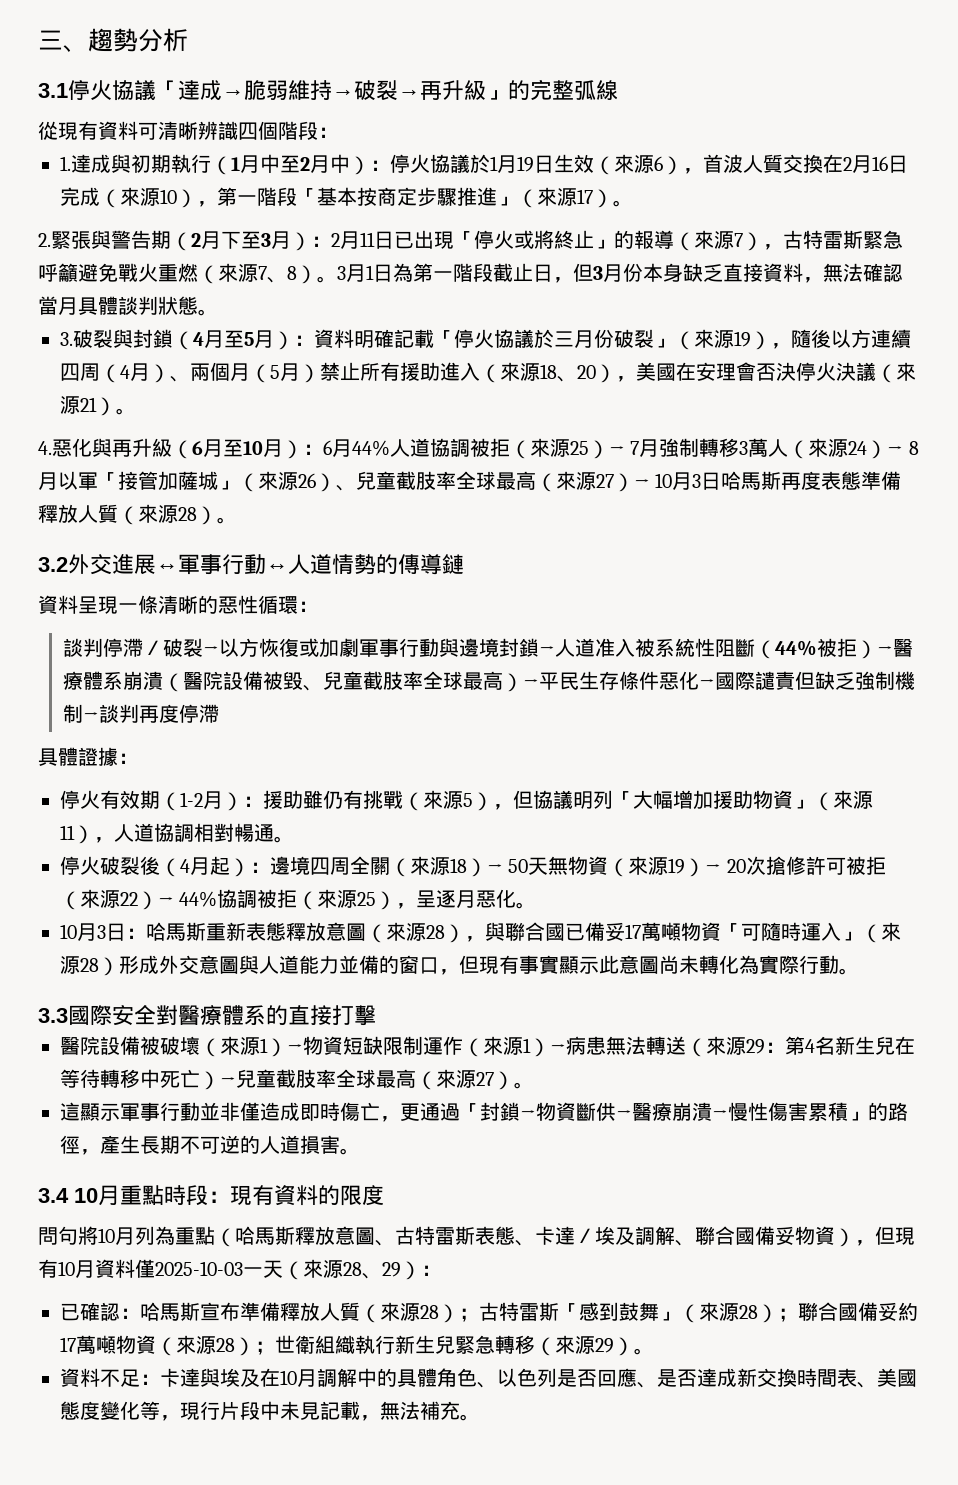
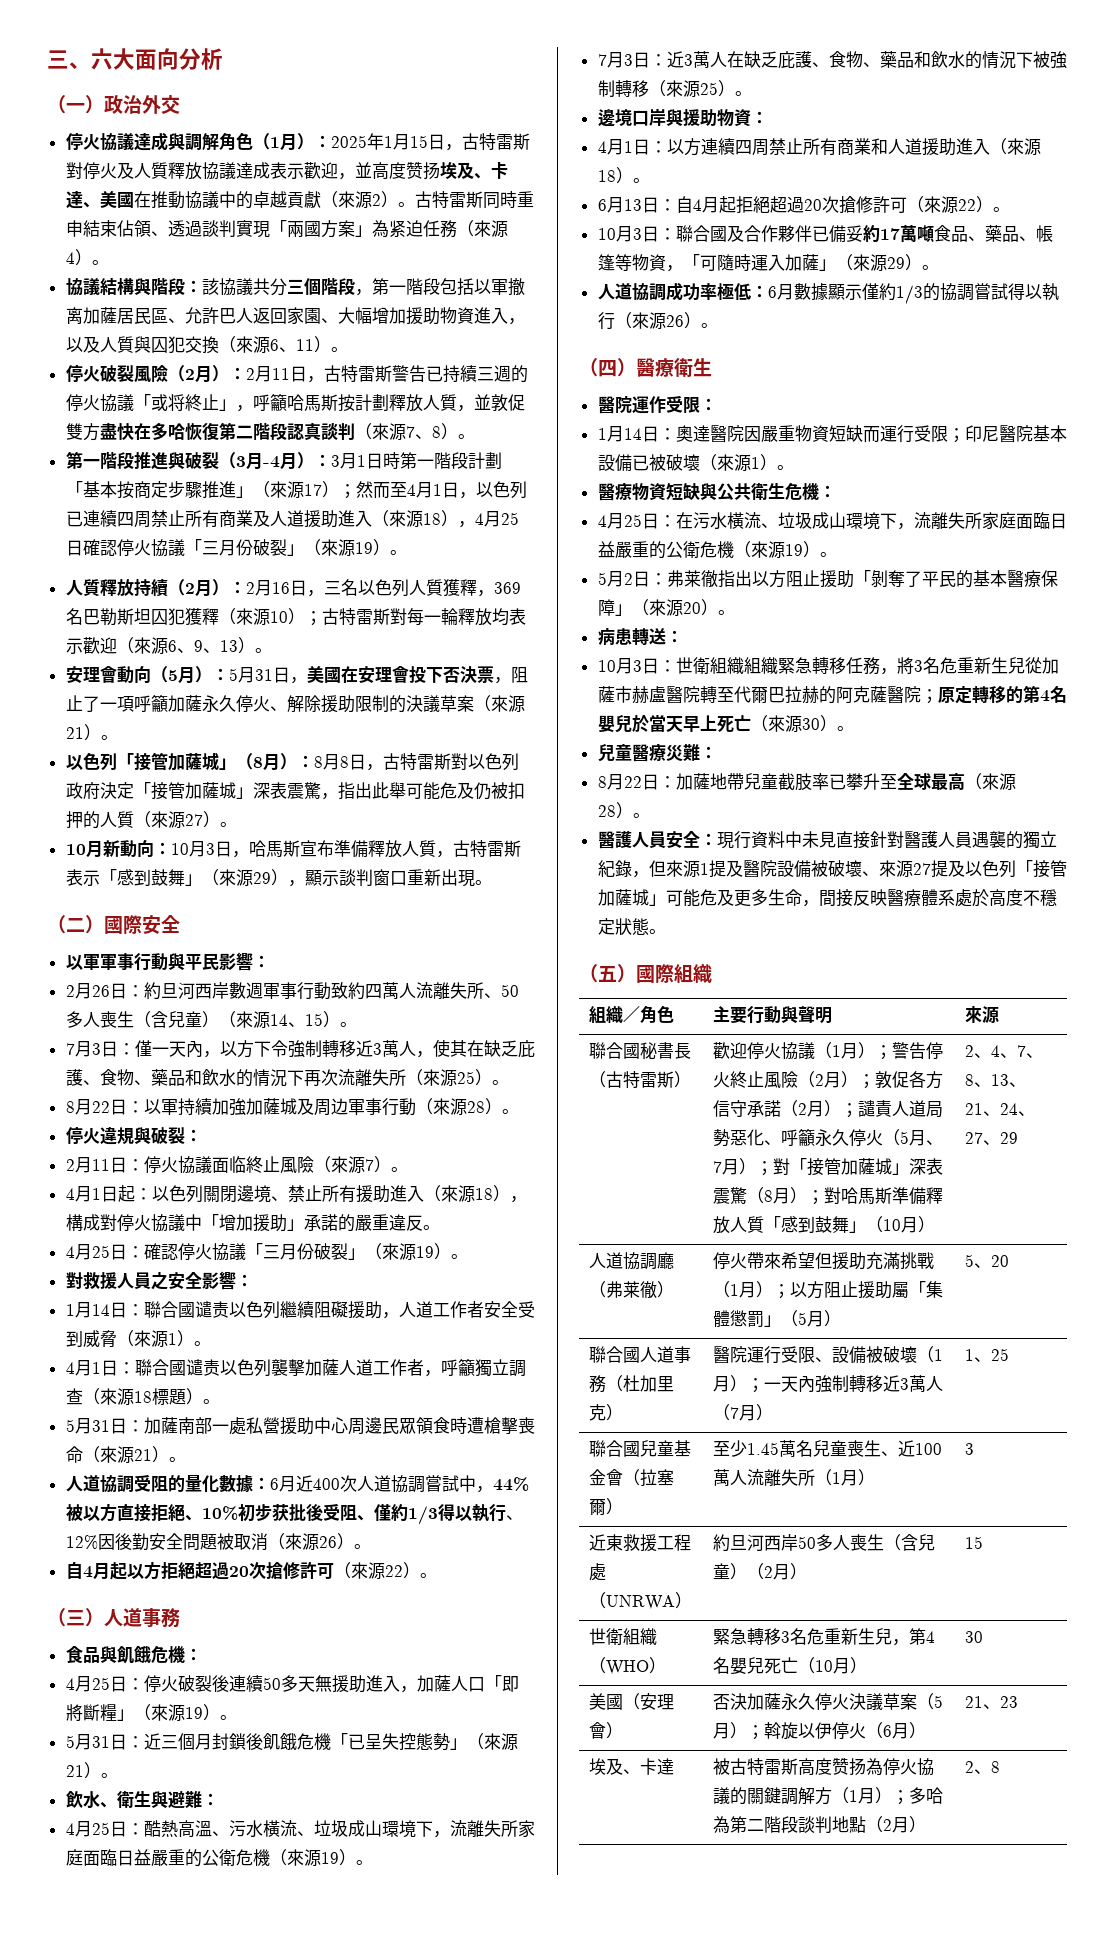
[88,28,138,52] 趨勢 -> [91,48,179,70] 六大面向
[38,79,618,101] [38,121,338,140] [60,154,908,175] [60,187,297,208] 3.1停火協議「達成→脆弱維持→破裂→再升級」的完整弧線 // 從現有資料可清晰辨識四個階段： // 1.達成與初期執行（1月中至2月中）：停火協議於1月19日生效（來源6），首波人質交換在2月16日完成（來源10），第一階段 -> [47,95,180,114] [65,132,530,151] [65,162,508,180] [65,190,534,209] [65,220,508,238] [65,249,109,266] [65,278,525,296] [65,307,525,325] [65,336,348,354] [65,364,528,383] [65,394,525,412] [65,422,475,441] [65,451,502,470] （一）政治外交 // 停火協議達成與調解角色（1月）：2025年1月15日，古特雷斯對停火及人質釋放協議達成表示歡迎，並高度赞扬埃及、卡達、美國在推動協議中的卓越貢獻（來源2）。古特雷斯同時重申結束佔領、透過談判實現「兩國方案」為紧迫任務（來源4）。 // 協議結構與階段：該協議共分三個階段，第一階段包括以軍撤离加薩居民區、允許巴人返回家園、大幅增加援助物資進入，以及人質與囚犯交換（來源6、11）。 // 停火破裂風險（2月）：2月11日，古特雷斯警告已持續三週的停火協議「或将終止」，呼籲哈馬斯按計劃釋放人質，並敦促雙方盡快在多哈恢復第二階段認真談判（來源7、8）。 // 第一階段推進與破裂（3月-4月）：3月1日時第一階段計劃
[613,200,633,207] [38,230,903,251] [38,263,903,284] [38,296,218,316] [60,329,911,350] [60,362,320,383] 。 // 2.緊張與警告期（2月下至3月）：2月11日已出現「停火或將終止」的報導（來源7），古特雷斯緊急呼籲避免戰火重燃（來源7、8）。3月1日為第一階段截止日，但3月份本身缺乏直接資料，無法確認當月具體談判狀態。 // 3.破裂與封鎖（4月至5月）：資料明確記載「停火協議於三月份破裂」（來源19），隨後以方連續四周（4月）、兩個月（5月） -> [338,481,527,499] [65,510,519,528] [65,539,407,557] [65,579,521,597] [65,608,526,626] [65,637,272,655] [65,665,528,684] [65,695,525,713] [65,724,118,741] [65,752,519,771] [65,782,525,800] [65,811,237,829] [65,840,521,858] [65,869,492,887] [47,915,180,934] [65,952,270,971] [65,982,519,1000] [65,1011,357,1029] [65,1039,535,1058] [65,1069,509,1087] [65,1098,519,1116] [65,1126,202,1145] [65,1156,408,1174] [65,1185,288,1203] ；然而至4月1日，以色列已連續四周禁止所有商業及人道援助進入（來源18），4月25日確認停火協議「三月份破裂」（來源19）。 // 人質釋放持續（2月）：2月16日，三名以色列人質獲釋，369名巴勒斯坦囚犯獲釋（來源10）；古特雷斯對每一輪釋放均表示歡迎（來源6、9、13）。 // 安理會動向（5月）：5月31日，美國在安理會投下否決票，阻止了一項呼籲加薩永久停火、解除援助限制的決議草案（來源21）。 // 以色列「接管加薩城」（8月）：8月8日，古特雷斯對以色列政府決定「接管加薩城」深表震驚，指出此舉可能危及仍被扣押的人質（來源27）。 // 10月新動向：10月3日，哈馬斯宣布準備釋放人質，古特雷斯表示「感到鼓舞」（來源29），顯示談判窗口重新出現。 // （二）國際安全 // 以軍軍事行動與平民影響： // 2月26日：約旦河西岸數週軍事行動致約四萬人流離失所、50多人喪生（含兒童）（來源14、15）。 // 7月3日：僅一天內，以方下令強制轉移近3萬人，使其在缺乏庇護、食物、藥品和飲水的情況下再次流離失所（來源25）。 // 8月22日：以軍持續加強加薩城及周边軍事行動（來源28）。 // 停火違規與破裂： // 2月11日：停火協議面临終止風險（來源7）。 // 4月1日起：以色列關閉邊境、
[557,362,916,383] [60,396,136,416] [38,438,919,459] [38,471,902,492] [38,504,237,525] [38,553,464,575] [38,595,318,614] [63,638,914,659] [63,671,916,692] [63,704,220,723] [38,747,138,766] [60,790,873,811] [60,823,294,844] [60,856,886,877] [60,889,537,910] [60,922,721,943] 、20），美國在安理會否決停火決議（來源21）。 // 4.惡化與再升級（6月至10月）：6月44%人道協調被拒（來源25）→ 7月強制轉移3萬人（來源24）→ 8月以軍「接管加薩城」（來源26）、兒童截肢率全球最高（來源27）→ 10月3日哈馬斯再度表態準備釋放人質（來源28）。 // 3.2外交進展↔軍事行動↔人道情勢的傳導鏈 // 資料呈現一條清晰的惡性循環： // 談判停滯／破裂→以方恢復或加劇軍事行動與邊境封鎖→人道准入被系統性阻斷（44%被拒）→醫療體系崩潰（醫院設備被毀、兒童截肢率全球最高）→平民生存條件惡化→國際譴責但缺乏強制機制→談判再度停滯 // 具體證據： // 停火有效期（1-2月）：援助雖仍有挑戰（來源5），但協議明列「大幅增加援助物資」（來源11），人道協調相對暢通。 // 停火破裂後（4月起）：邊境四周全關（來源18）→ 50天無物資（來源19）→ 20次搶修許可被拒（來源22）→ 44%協調被拒（來源25），呈逐月惡化。 // 10月3日：哈馬斯重新表態釋放意圖（來源28），與聯合國已備妥17萬噸物資 -> [492,1185,527,1203] [65,1214,440,1232] [65,1243,468,1261] [65,1271,253,1290] [65,1301,535,1319] [65,1330,211,1348] [65,1359,526,1377] [65,1388,220,1406] [65,1417,535,1435] [65,1446,186,1464] [65,1475,529,1493] [65,1503,523,1525] [65,1533,371,1551] [65,1561,437,1580] [47,1608,180,1628] [65,1645,202,1664] [65,1675,519,1693] [65,1704,237,1722] [65,1733,518,1751] [65,1762,118,1779] [65,1790,219,1809] [65,1820,535,1838] [65,1849,373,1867] [597,51,1067,69] [597,80,752,98] [597,108,768,127] [597,138,1041,156] [597,167,650,184] [597,195,1010,214] [597,225,1053,243] [597,254,683,272] ），構成對停火協議中「增加援助」承諾的嚴重違反。 // 4月25日：確認停火協議「三月份破裂」（來源19）。 // 對救援人員之安全影響： // 1月14日：聯合國谴责以色列繼續阻礙援助，人道工作者安全受到威脅（來源1）。 // 4月1日：聯合國谴责以色列襲擊加薩人道工作者，呼籲獨立調查（來源18標題）。 // 5月31日：加薩南部一處私營援助中心周邊民眾領食時遭槍擊喪命（來源21）。 // 人道協調受阻的量化數據：6月近400次人道協調嘗試中，44%被以方直接拒絕、10%初步获批後受阻、僅約1/3得以執行、12%因後勤安全問題被取消（來源26）。 // 自4月起以方拒絕超過20次搶修許可（來源22）。 // （三）人道事務 // 食品與飢餓危機： // 4月25日：停火破裂後連續50多天無援助進入，加薩人口「即將斷糧」（來源19）。 // 5月31日：近三個月封鎖後飢餓危機「已呈失控態勢」（來源21）。 // 飲水、衛生與避難： // 4月25日：酷熱高溫、污水橫流、垃圾成山環境下，流離失所家庭面臨日益嚴重的公衛危機（來源19）。 // 7月3日：近3萬人在缺乏庇護、食物、藥品和飲水的情況下被強制轉移（來源25）。 // 邊境口岸與援助物資： // 4月1日：以方連續四周禁止所有商業和人道援助進入（來源18）。 // 6月13日：自4月起拒絕超過20次搶修許可（來源22）。 // 10月3日：聯合國及合作夥伴已備妥約17萬噸食品、藥品、帳篷等物資，
[841,922,901,943] [60,955,859,976] [38,1004,376,1026] [60,1036,140,1055] 」（來源28）形成外交意圖與人道能力並備的窗口，但現有事實顯示此意圖尚未轉化為實際行動。 // 3.3國際安全對醫療體系的直接打擊 // 醫院設備 -> [784,254,939,272] [597,282,1059,304] [597,312,718,330] [579,358,712,377] [597,396,717,414] [597,425,1067,443] [597,454,649,472] 加薩」（來源29）。 // 人道協調成功率極低：6月數據顯示僅約1/3的協調嘗試得以執行（來源26）。 // （四）醫療衛生 // 醫院運作受限： // 1月14日：奧達醫院因嚴重物資短缺而運行受限；印尼醫院基本設備已
[287,1036,915,1057] [60,1069,534,1090] [60,1102,908,1122] [60,1135,360,1155] [38,1185,384,1206] [38,1226,915,1247] [38,1259,441,1280] [60,1302,918,1323] [60,1335,654,1356] [60,1368,917,1388] [60,1401,480,1421] →物資短缺限制運作（來源1）→病患無法轉送（來源29：第4名新生兒在等待轉移中死亡）→兒童截肢率全球最高（來源27）。 // 這顯示軍事行動並非僅造成即時傷亡，更通過「封鎖→物資斷供→醫療崩潰→慢性傷害累積」的路徑，產生長期不可逆的人道損害。 // 3.4 10月重點時段：現有資料的限度 // 問句將10月列為重點（哈馬斯釋放意圖、古特雷斯表態、卡達／埃及調解、聯合國備妥物資），但現有10月資料僅2025-10-03一天（來源28、29）： // 已確認：哈馬斯宣布準備釋放人質（來源28）；古特雷斯「感到鼓舞」（來源28）；聯合國備妥約17萬噸物資（來源28）；世衛組織執行新生兒緊急轉移（來源29）。 // 資料不足：卡達與埃及在10月調解中的具體角色、以色列是否回應、是否達成新交換時間表、美國態度變化等，現行片段中未見記載，無法補充。 -> [776,465,794,470] [597,482,836,501] [597,512,1067,530] [597,541,837,559] [597,570,1058,588] [597,599,735,617] [597,628,683,646] [597,657,1059,675] [597,685,1067,704] [597,715,854,733] [597,744,717,762] [597,772,1016,791] [597,802,650,819] [597,831,1057,849] [597,860,1067,878] [597,889,1057,907] [597,918,666,935] [579,964,712,984] [589,1005,675,1024] [713,1006,833,1024] [965,1006,1000,1024] [589,1042,692,1060] [589,1071,692,1088] [713,1042,944,1060] [713,1071,944,1089] [713,1100,944,1118] [713,1129,944,1147] [713,1158,944,1176] [713,1187,944,1205] [713,1216,936,1234] [965,1045,1044,1058] [965,1074,1027,1087] [965,1103,1036,1116] [965,1132,1019,1145] [589,1252,675,1270] [589,1281,675,1299] [713,1252,935,1270] [713,1281,944,1299] [713,1310,842,1327] [965,1254,1010,1268] [589,1346,692,1363] [589,1375,675,1393] [589,1404,624,1421] [713,1346,944,1364] [713,1375,944,1393] [713,1404,774,1421] [965,1348,1010,1362] [589,1440,692,1457] [589,1469,675,1487] [589,1498,624,1515] [713,1440,943,1457] [713,1469,876,1486] [965,1443,975,1455] [589,1534,692,1552] [589,1563,607,1581] [589,1592,693,1610] [713,1534,936,1552] [713,1563,808,1580] [965,1536,984,1549] [589,1628,658,1646] [589,1657,667,1675] [713,1628,936,1646] [713,1657,868,1675] [965,1631,984,1643] [589,1693,675,1710] [589,1722,624,1739] [713,1693,944,1710] [713,1722,927,1740] [965,1696,1019,1709] [589,1758,675,1775] [713,1758,935,1776] [713,1787,944,1805] [713,1816,927,1834] [965,1761,1001,1774] 。 // 醫療物資短缺與公共衛生危機： // 4月25日：在污水橫流、垃圾成山環境下，流離失所家庭面臨日益嚴重的公衛危機（來源19）。 // 5月2日：弗莱徹指出以方阻止援助「剝奪了平民的基本醫療保障」（來源20）。 // 病患轉送： // 10月3日：世衛組織組織緊急轉移任務，將3名危重新生兒從加薩市赫盧醫院轉至代爾巴拉赫的阿克薩醫院；原定轉移的第4名嬰兒於當天早上死亡（來源30）。 // 兒童醫療災難： // 8月22日：加薩地帶兒童截肢率已攀升至全球最高（來源28）。 // 醫護人員安全：現行資料中未見直接針對醫護人員遇襲的獨立紀錄，但來源1提及醫院設備被破壞、來源27提及以色列「接管加薩城」可能危及更多生命，間接反映醫療體系處於高度不穩定狀態。 // （五）國際組織 // 組織／角色 | 主要行動與聲明 | 來源 // 聯合國秘書長（古特雷斯） | 歡迎停火協議（1月）；警告停火終止風險（2月）；敦促各方信守承諾（2月）；譴責人道局勢惡化、呼籲永久停火（5月、7月）；對「接管加薩城」深表震驚（8月）；對哈馬斯準備釋放人質「感到鼓舞」（10月） | 2、4、7、8、13、21、24、27、29 // 人道協調廳（弗莱徹） | 停火帶來希望但援助充滿挑戰（1月）；以方阻止援助屬「集體懲罰」（5月） | 5、20 // 聯合國人道事務（杜加里克） | 醫院運行受限、設備被破壞（1月）；一天內強制轉移近3萬人（7月） | 1、25 // 聯合國兒童基金會（拉塞爾） | 至少1.45萬名兒童喪生、近100萬人流離失所（1月） | 3 // 近東救援工程處（UNRWA） | 約旦河西岸50多人喪生（含兒童）（2月） | 15 // 世衛組織（WHO） | 緊急轉移3名危重新生兒，第4名嬰兒死亡（10月） | 30 // 美國（安理會） | 否決加薩永久停火決議草案（5月）；斡旋以伊停火（6月） | 21、23 // 埃及、卡達 | 被古特雷斯高度赞扬為停火協議的關鍵調解方（1月）；多哈為第二階段談判地點（2月） | 2、8

